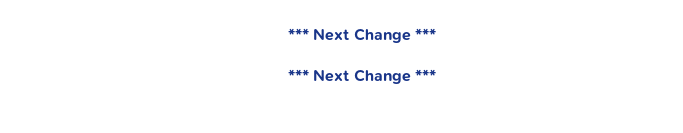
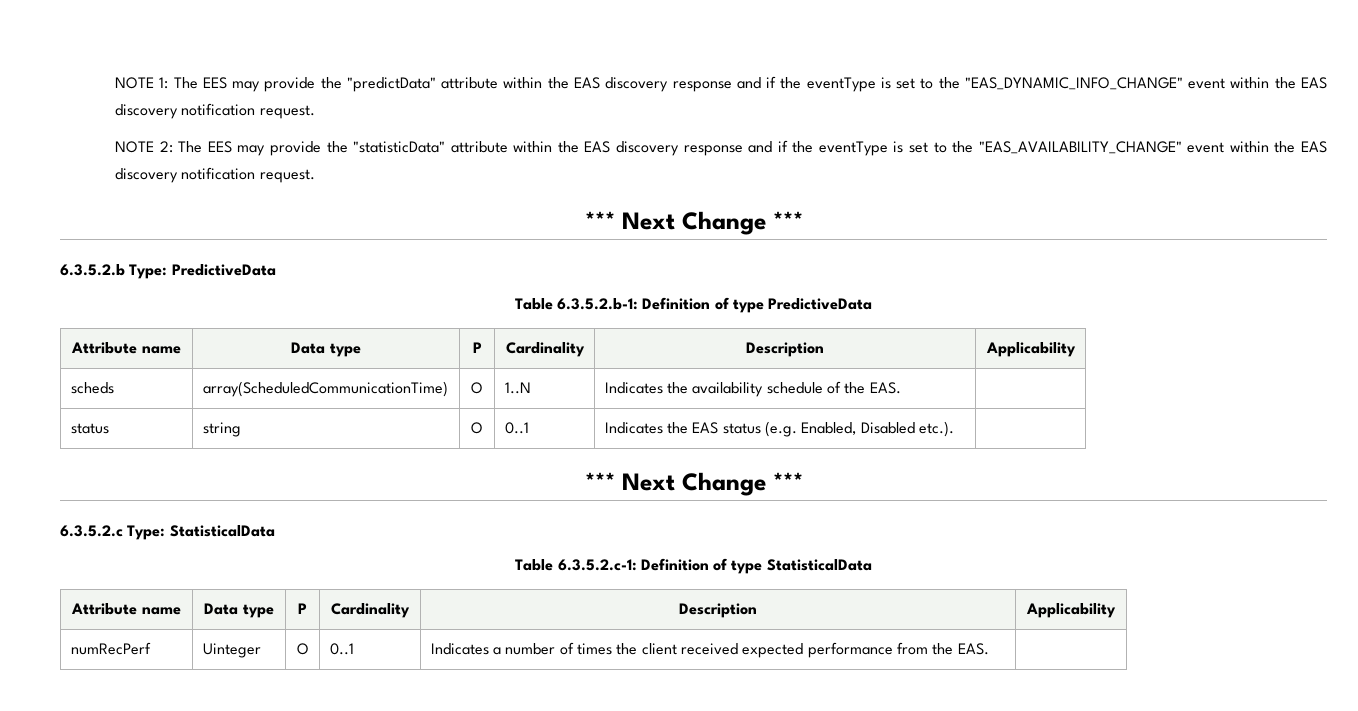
[288,28,436,43] [288,69,436,84] *** Next Change *** // *** Next Change *** -> [115,76,1328,92] [115,103,315,119] [115,140,1327,156] [115,167,315,183] [584,211,803,235] [60,264,276,279] [514,297,873,313] [71,342,181,354] [291,342,361,357] [472,342,482,353] [505,342,585,357] [746,342,824,357] [985,342,1076,357] [70,382,114,394] [202,381,448,397] [471,382,483,394] [504,382,531,394] [604,381,901,397] [70,423,109,434] [202,422,241,437] [471,422,483,434] [504,422,529,434] [604,421,954,437] [584,472,803,496] [60,525,275,540] [515,558,872,574] [71,603,181,615] [204,603,274,618] [298,603,307,614] [331,603,410,618] [679,603,757,618] [1026,603,1116,618] [70,642,151,655] [202,643,261,658] [296,643,309,655] [329,643,354,655] [430,642,989,658] NOTE 1: The EES may provide the "predictData" attribute within the EAS discovery response and if the eventType is set to the "EAS_DYNAMIC_INFO_CHANGE" event within the EAS discovery notification request. // NOTE 2: The EES may provide the "statisticData" attribute within the EAS discovery response and if the eventType is set to the "EAS_AVAILABILITY_CHANGE" event within the EAS discovery notification request. // *** Next Change *** // 6.3.5.2.b Type: PredictiveData // Table 6.3.5.2.b-1: Definition of type PredictiveData // Attribute name | Data type | P | Cardinality | Description | Applicability // scheds | array(ScheduledCommunicationTime) | O | 1..N | Indicates the availability schedule of the EAS. | // status | string | O | 0..1 | Indicates the EAS status (e.g. Enabled, Disabled etc.). | // *** Next Change *** // 6.3.5.2.c Type: StatisticalData // Table 6.3.5.2.c-1: Definition of type StatisticalData // Attribute name | Data type | P | Cardinality | Description | Applicability // numRecPerf | Uinteger | O | 0..1 | Indicates a number of times the client received expected performance from the EAS. |

